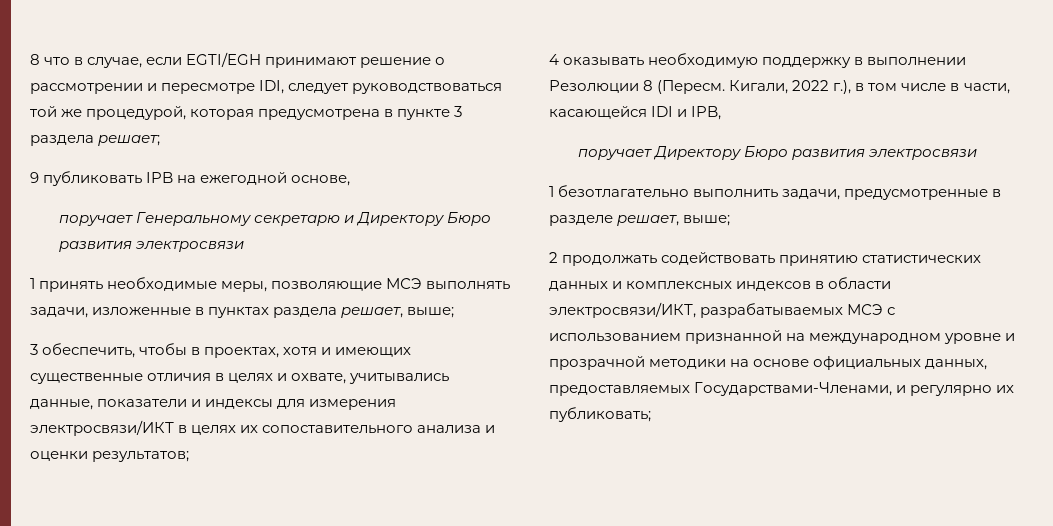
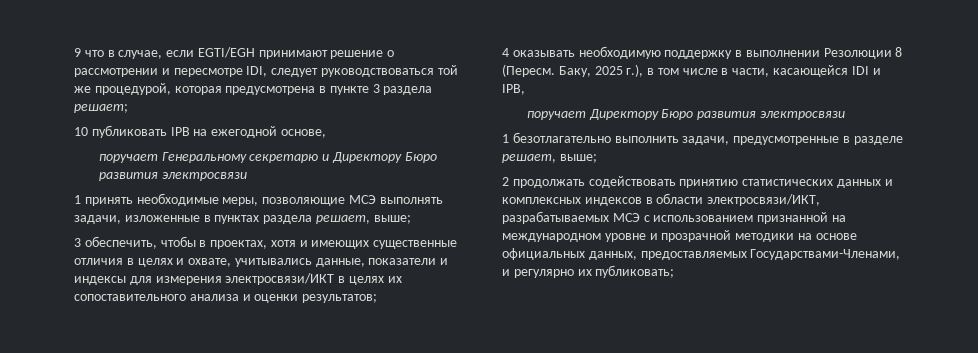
[30,54,40,65] 8 -> [74,48,81,57] 9
[30,172,39,183] 9 -> [74,127,88,136] 10
[729,80,830,94] Кигали, 2022 -> [558,66,623,77] Баку, 2025

